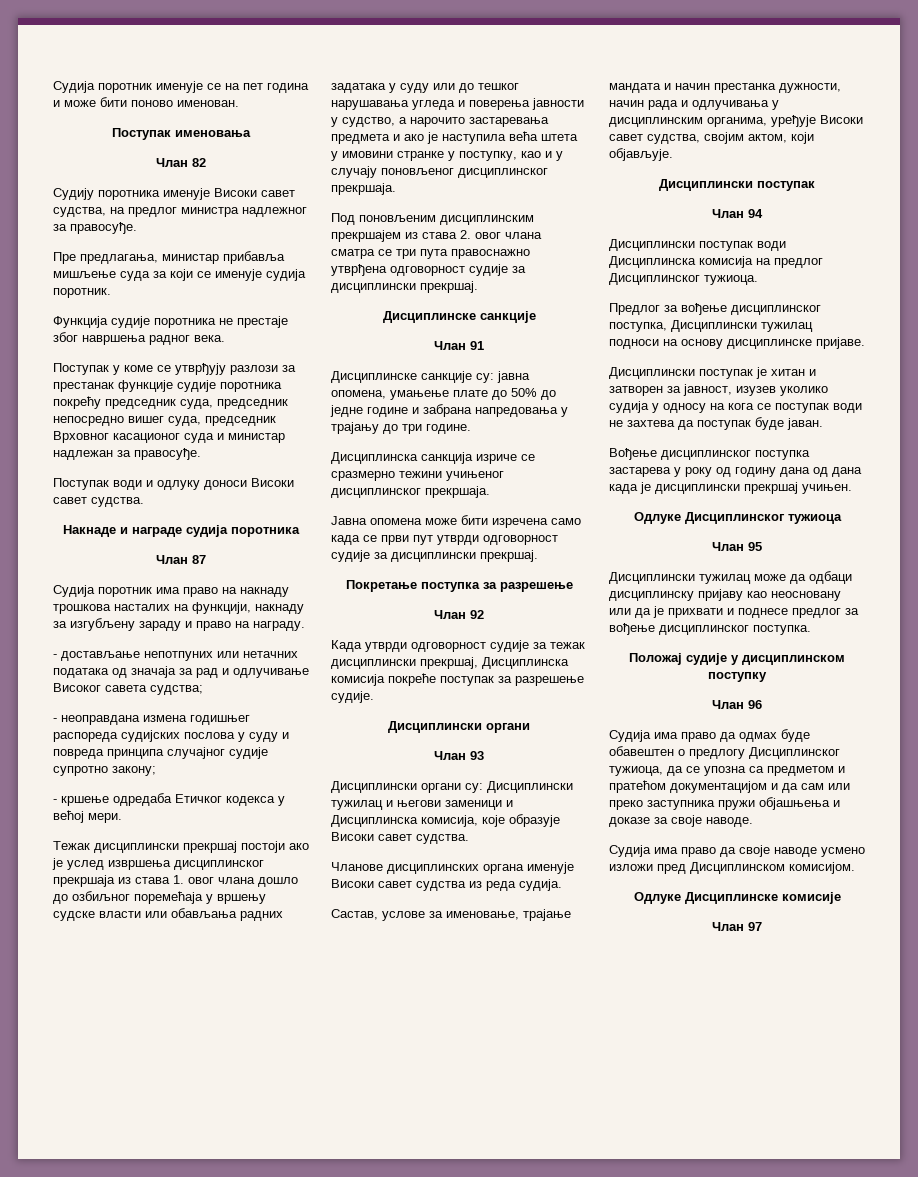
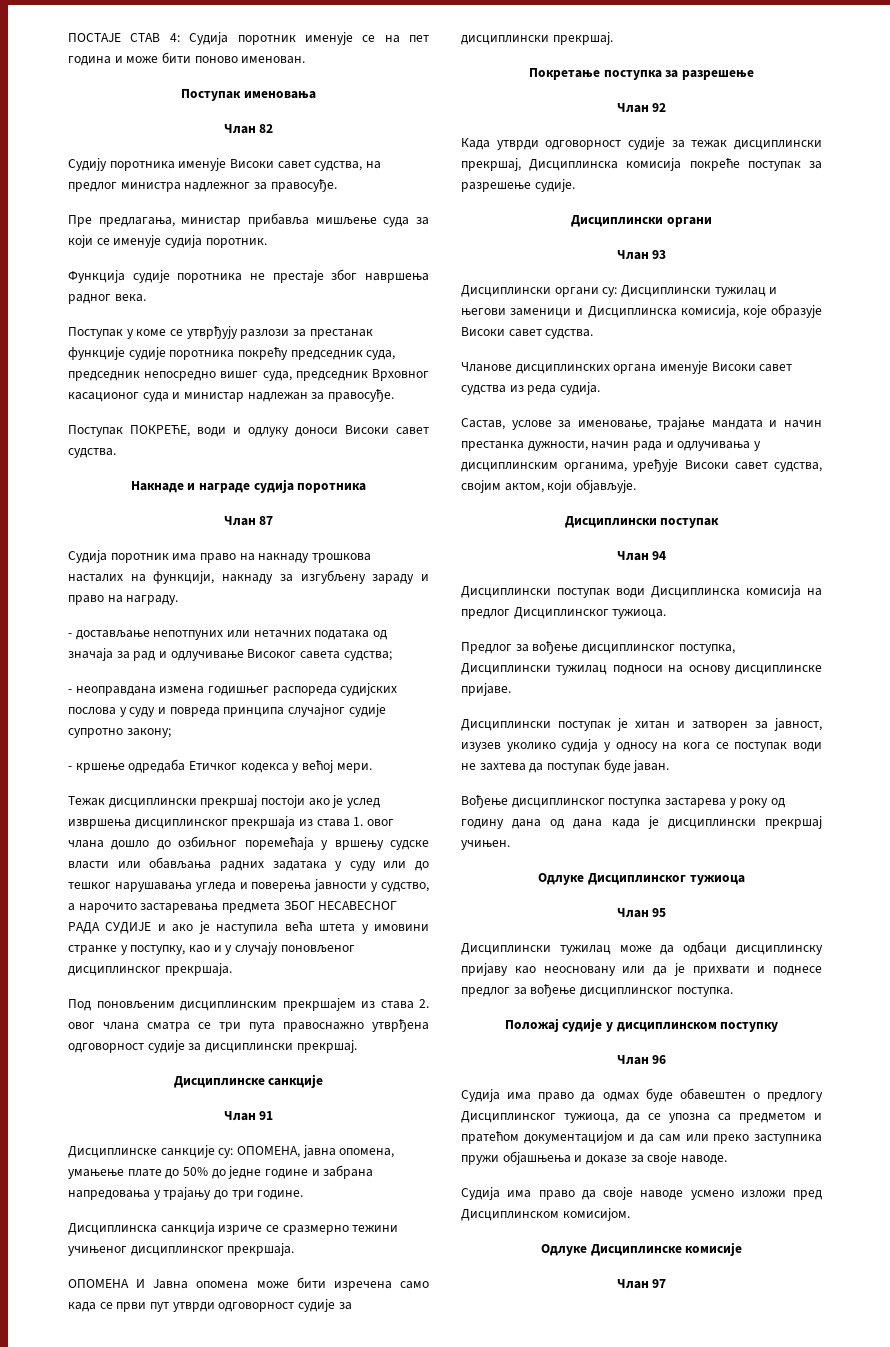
(53, 87) none -> [68,33,180,42] ПОСТАЈЕ СТАВ 4:
(109, 484) none -> [130,425,190,437] ПОКРЕЋЕ,
(390, 139) none -> [283,901,398,910] [68,922,152,934] ЗБОГ НЕСАВЕСНОГ РАДА СУДИЈЕ
(494, 378) none -> [236,1146,300,1158] ОПОМЕНА,
(490, 492) none -> [68,1279,146,1288] ОПОМЕНА И

